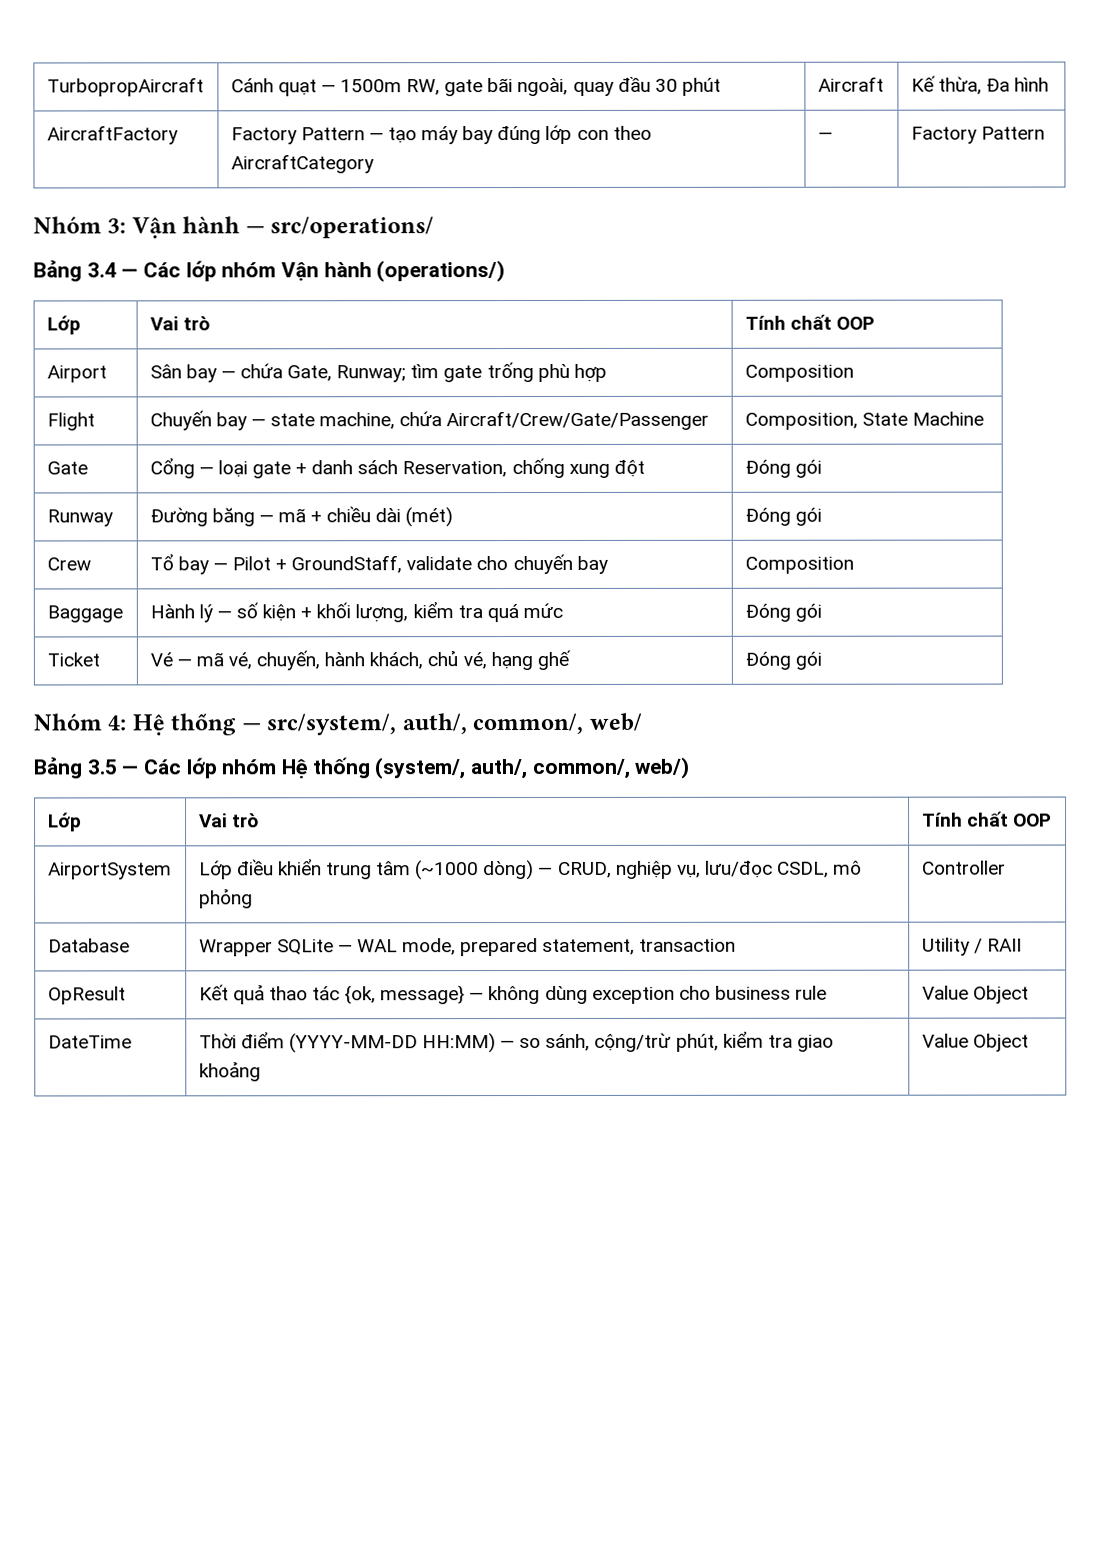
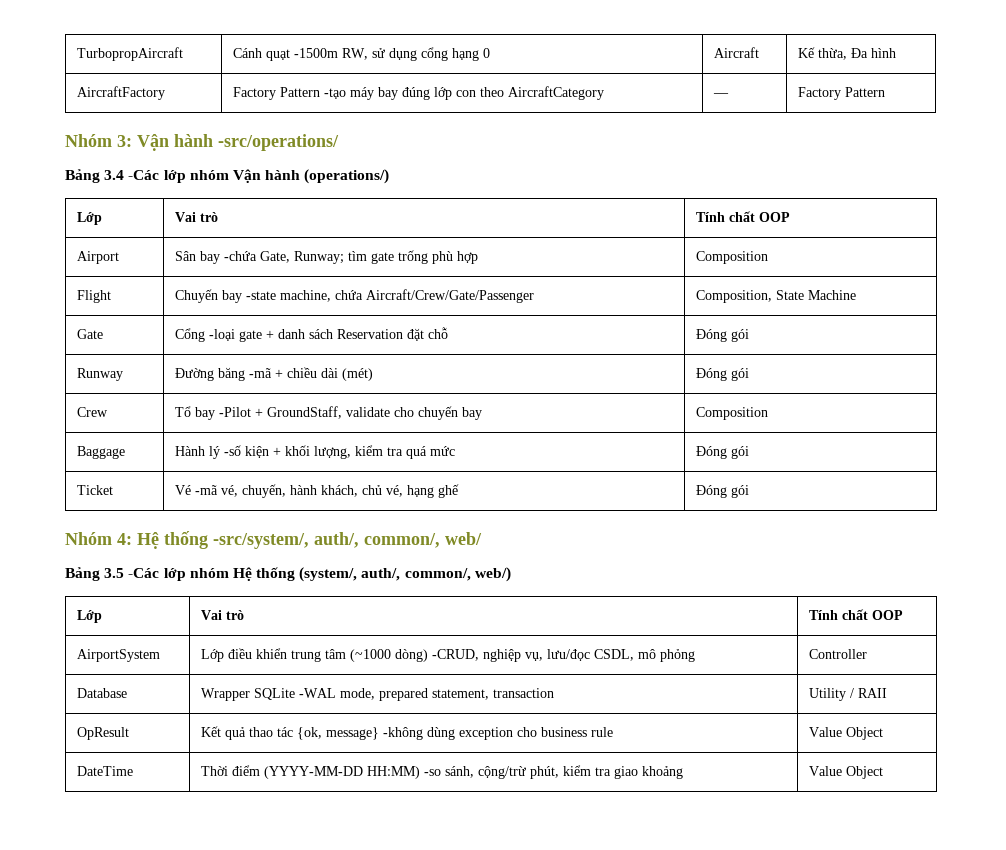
[320,76,721,97] — 1500m RW, gate bãi ngoài, quay đầu 30 phút -> [294,47,491,61] -1500m RW, sử dụng cổng hạng 0
[368,127,417,144] — tạo -> [324,88,347,99] -tạo
[245,216,435,239] — src/operations/ -> [218,134,339,151] -src/operations/
[121,262,182,278] — Các -> [128,170,160,180] -Các
[220,363,283,379] — chứa -> [224,251,258,261] -chứa
[250,413,315,427] — state -> [246,291,277,300] -state
[198,460,248,478] — loại -> [209,329,236,341] -loại
[402,457,645,479] Reservation, chống xung đột -> [337,327,449,341] Reservation đặt chỗ
[258,508,306,523] — mã -> [249,368,273,378] -mã
[212,556,271,571] — Pilot -> [219,407,252,417] -Pilot
[216,602,259,619] — số -> [224,445,242,456] -số
[176,652,224,667] — mã -> [195,485,219,495] -mã
[241,713,397,736] — src/system/, -> [213,533,309,549] -src/system/,
[121,759,182,775] — Các -> [128,568,160,578] -Các
[538,861,612,878] — CRUD, -> [432,649,480,661] -CRUD,
[337,939,398,953] — WAL -> [299,688,337,698] -WAL
[469,986,541,1005] — không -> [383,727,424,740] -không
[500,1038,542,1049] — so -> [424,769,442,776] -so

